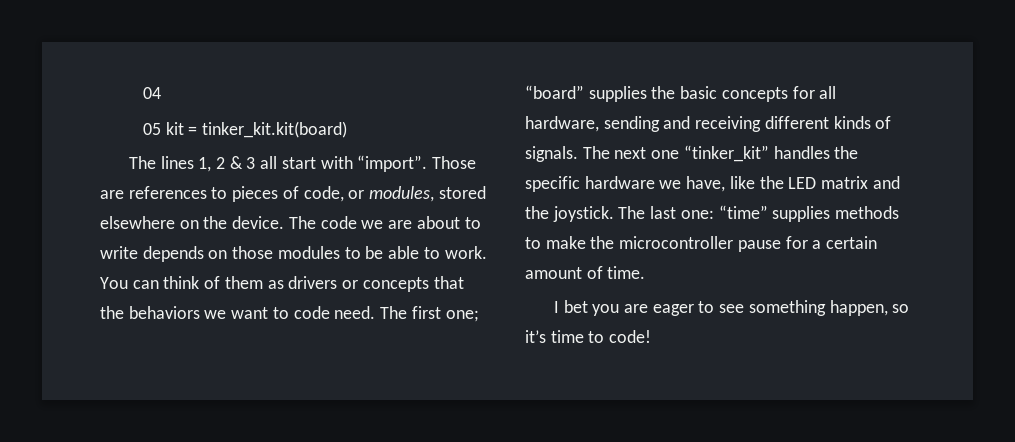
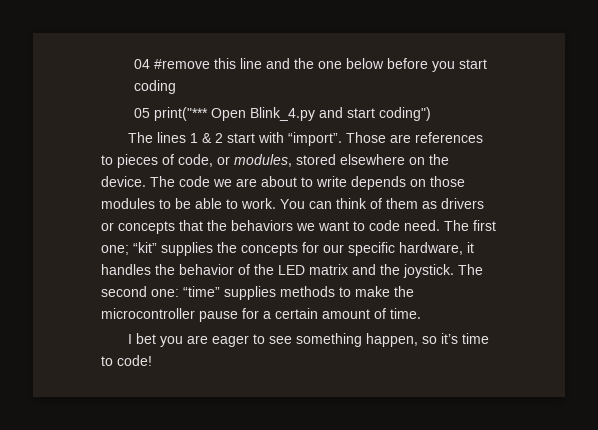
[142,121,348,138] [128,156,278,172] // 05 kit = tinker_kit.kit(board) // The lines 1, 2 & 3 all -> [154,58,488,72] [134,80,177,94] [134,107,432,121] [127,132,223,143] #remove this line and the one below before you start coding // 05 print("*** Open Blink_4.py and start coding") // The lines 1 & 2
[525,85,584,99] “board” -> [133,242,157,253] “kit”
[680,86,718,99] basic -> (237, 247) none
[819,86,837,99] [525,116,892,132] [525,145,859,162] [525,176,755,192] all hardware, sending and receiving different kinds of signals. The next one “tinker_kit” handles the specific hardware we have, like -> [323,242,474,256] [101,264,250,275] our specific hardware, it handles the behavior of
[650,206,677,219] last -> [101,286,147,297] second

